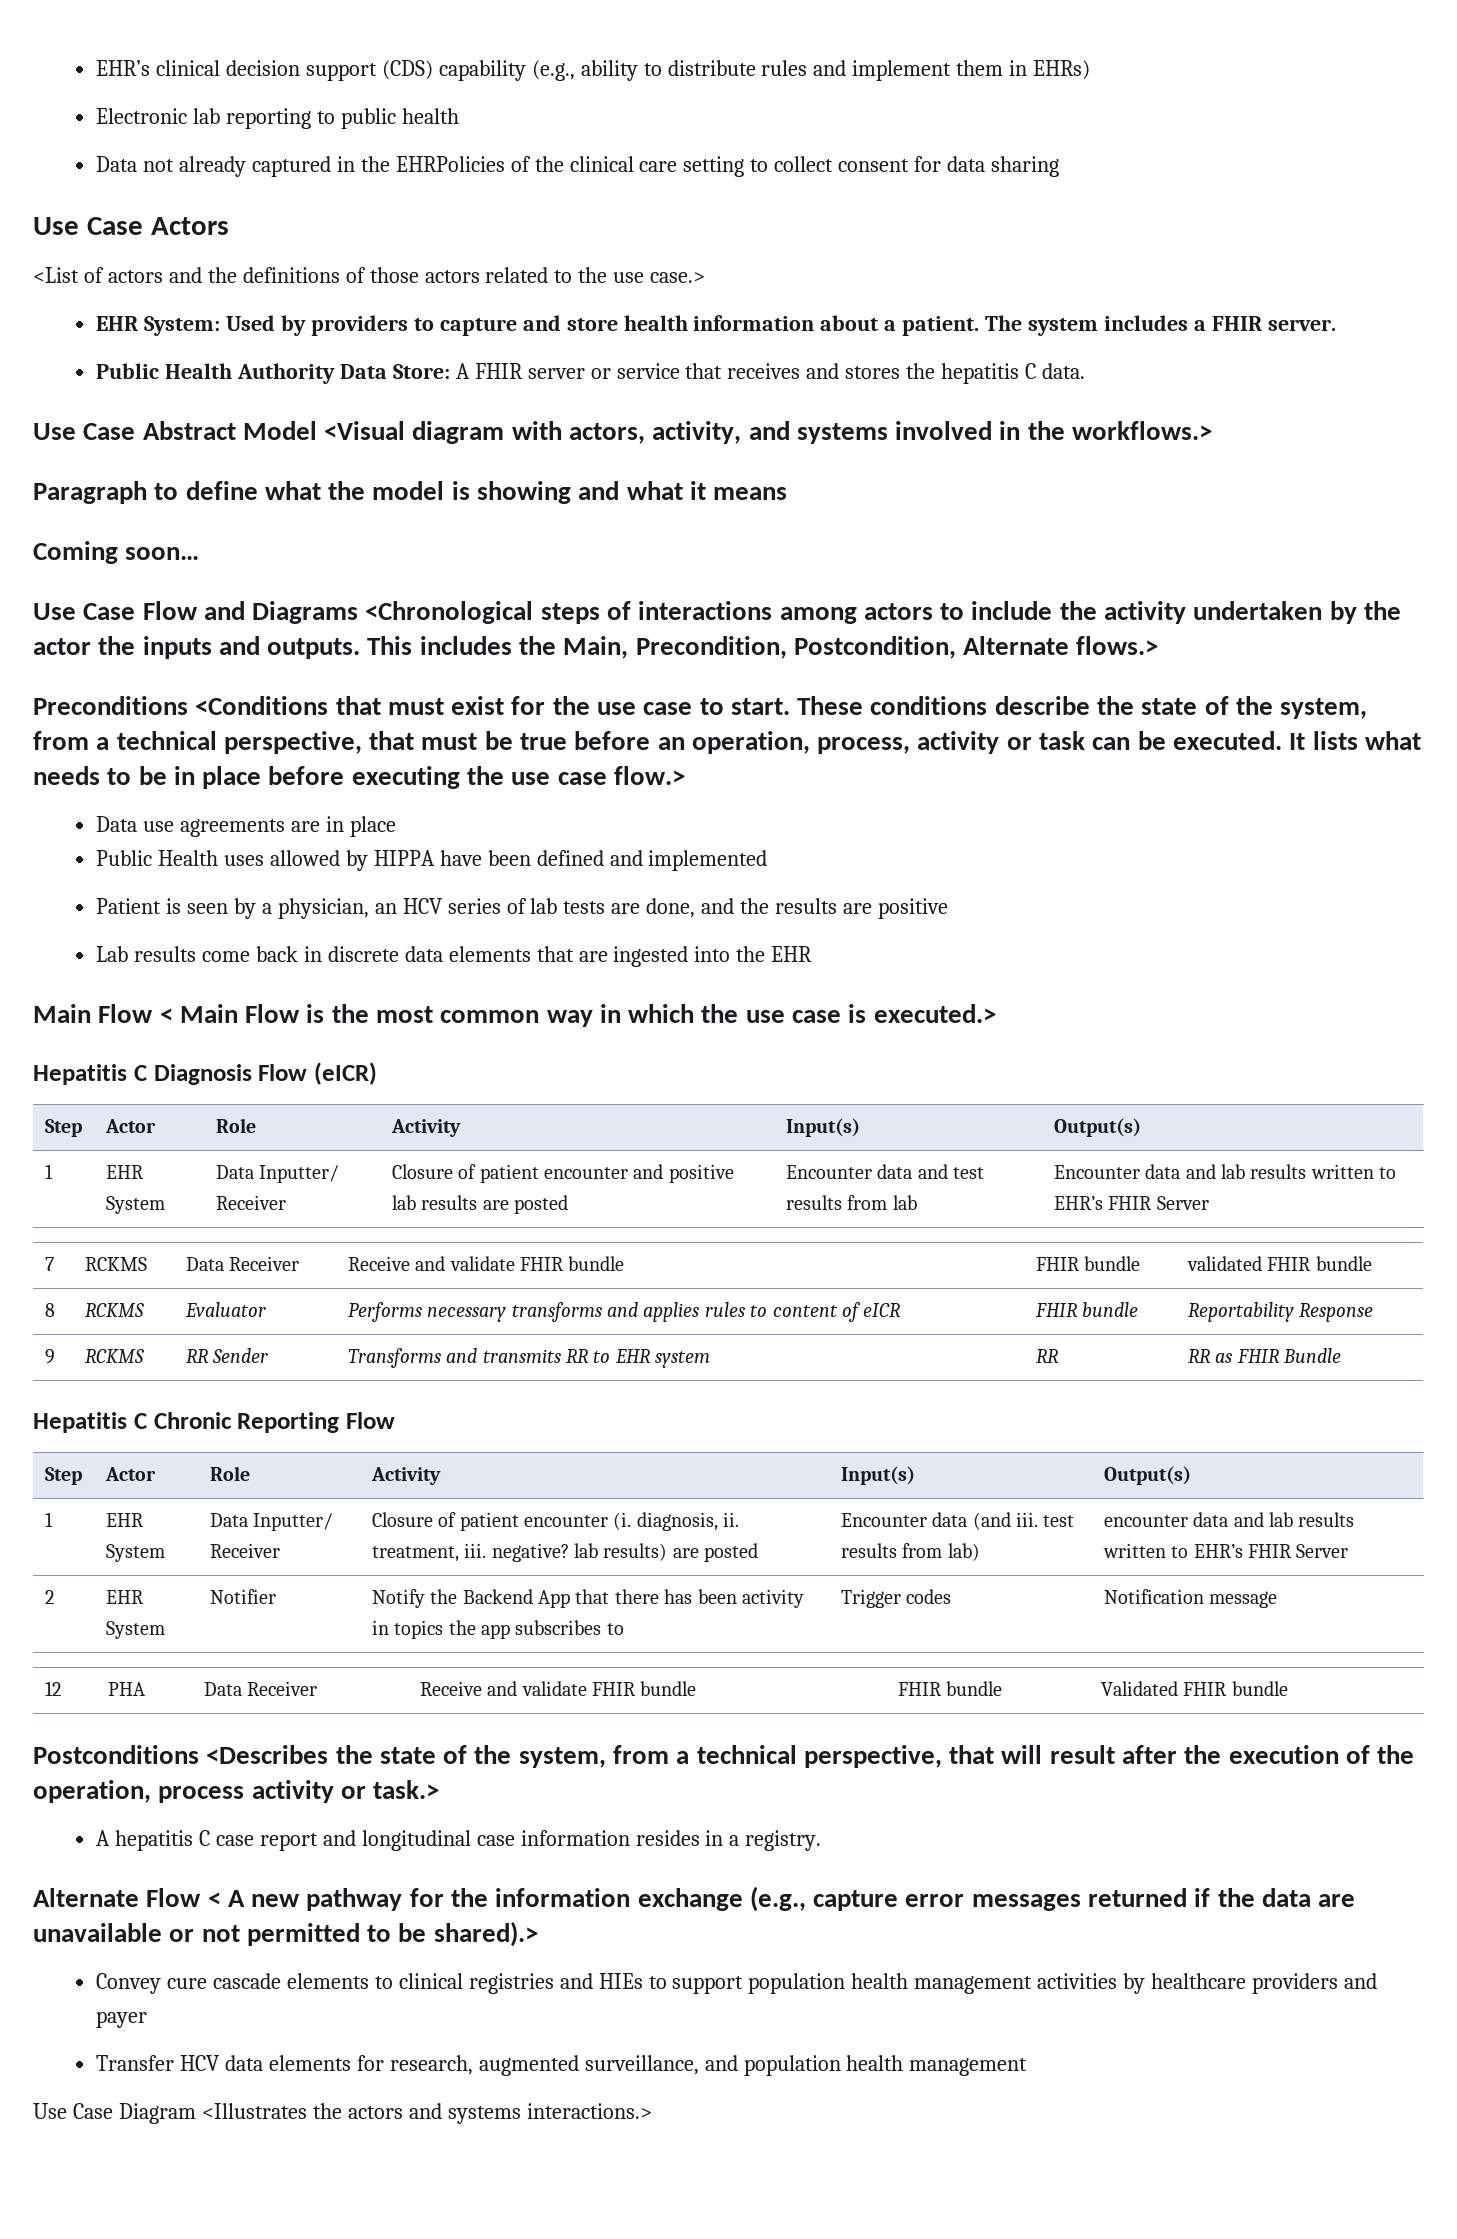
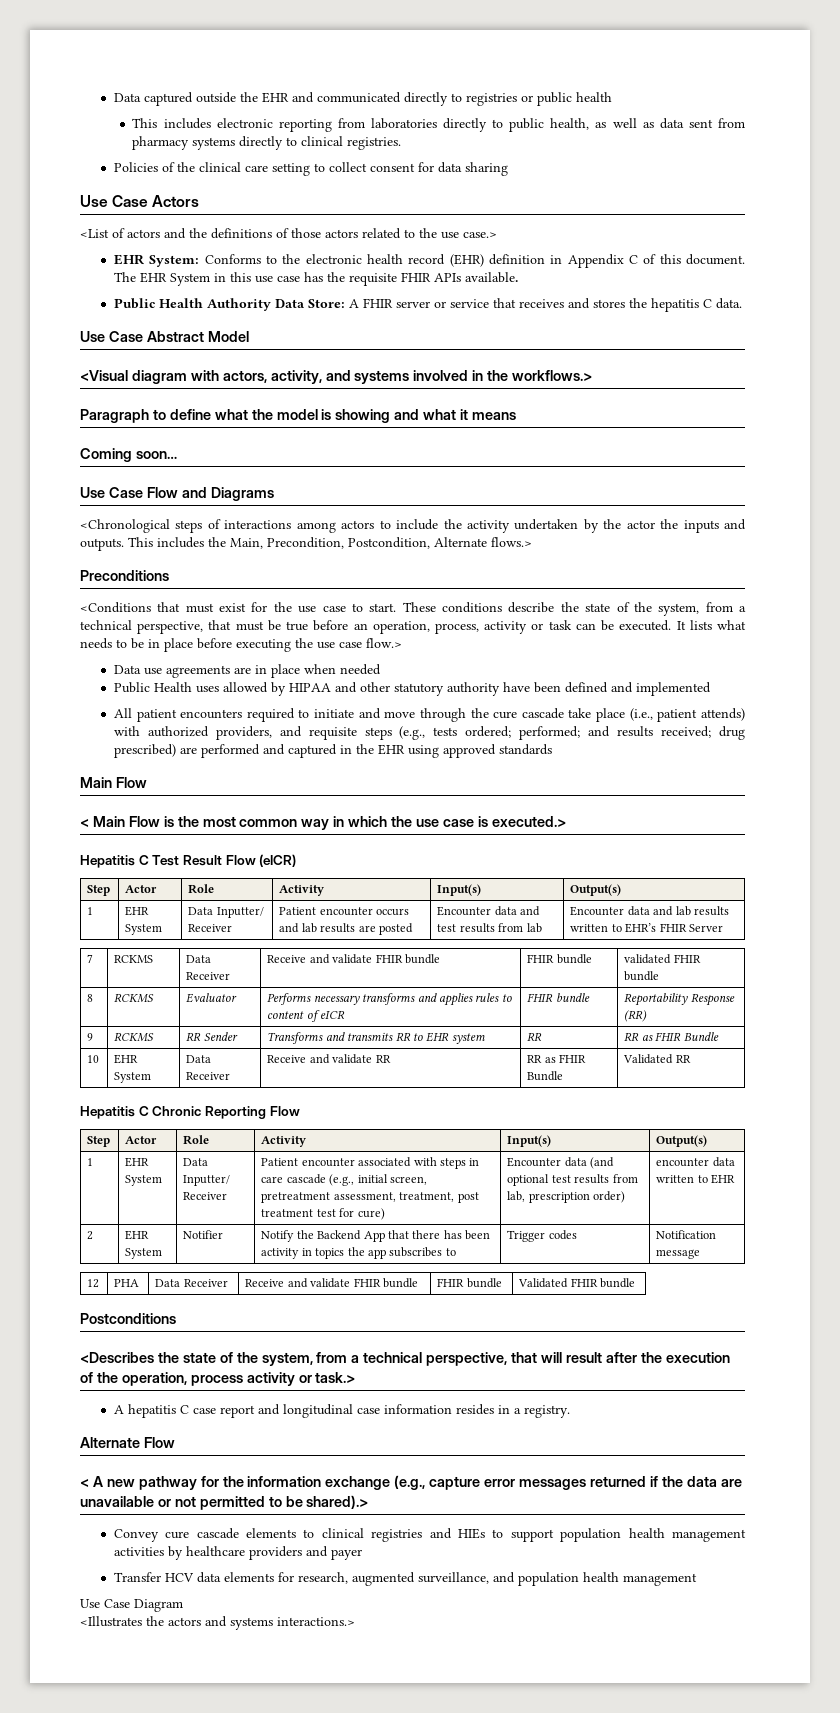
[96,60,1091,81] [96,108,459,129] [96,156,505,177] EHR’s clinical decision support (CDS) capability (e.g., ability to distribute rules and implement them in EHRs) // Electronic lab reporting to public health // Data not already captured in the EHRPolicies -> [113,92,612,106] [132,118,746,132] [132,136,402,150] [113,162,158,172] Data captured outside the EHR and communicated directly to registries or public health // This includes electronic reporting from laboratories directly to public health, as well as data sent from pharmacy systems directly to clinical registries. // Policies
[225,315,1336,336] Used by providers to capture and store health information about a patient. The system includes a FHIR server. -> [204,254,746,268] [113,272,518,286] Conforms to the electronic health record (EHR) definition in Appendix C of this document. The EHR System in this use case has the requisite FHIR APIs available.
(317, 430) none -> (249, 336) //
(359, 612) none -> (274, 494) //
(188, 705) none -> (169, 575) //
(396, 826) none -> [303,664,381,675] when needed
[373,850,435,866] HIPPA -> [288,682,500,696] HIPAA and other statutory authority
[96,898,948,919] [96,946,813,967] [33,1004,154,1023] Patient is seen by a physician, an HCV series of lab tests are done, and the results are positive // Lab results come back in discrete data elements that are ingested into the EHR // Main Flow -> [113,708,746,722] [113,726,745,740] [113,744,552,758] [80,777,147,788] All patient encounters required to initiate and move through the cure cascade take place (i.e., patient attends) with authorized providers, and requisite steps (e.g., tests ordered; performed; and results received; drug prescribed) are performed and captured in the EHR using approved standards // Main Flow //
[153,1064,252,1085] Diagnosis -> [152,855,222,866] Test Result
[391,1164,734,1183] Closure of patient encounter and positive -> [279,907,410,916] [279,923,300,933] Patient encounter occurs and
(1374, 1312) none -> [624,1010,648,1022] (RR)
(1342, 1355) none -> [87,1055,100,1063] [114,1054,139,1064] [114,1072,152,1083] [186,1055,212,1063] [186,1072,231,1080] [267,1054,391,1064] [527,1054,587,1063] [527,1071,564,1081] [623,1054,691,1064] // 10 | EHR System | Data Receiver | Receive and validate RR | RR as FHIR Bundle | Validated RR
[371,1512,740,1531] [371,1543,759,1562] Closure of patient encounter (i. diagnosis, ii. treatment, iii. negative? lab results) are posted -> [261,1157,480,1169] [261,1174,427,1186] [261,1192,479,1203] [261,1208,385,1220] Patient encounter associated with steps in care cascade (e.g., initial screen, pretreatment assessment, treatment, post treatment test for cure)
[1016,1512,1075,1527] [840,1543,980,1561] iii. test results from lab) -> [507,1174,638,1186] [507,1191,626,1203] optional test results from lab, prescription order)
[1233,1512,1355,1527] [1102,1543,1349,1558] and lab results written to EHR’s FHIR Server -> [656,1174,736,1184] written to EHR
(199, 1754) none -> (176, 1318) //
(202, 1897) none -> (175, 1442) //
(196, 2113) none -> (183, 1605) //

